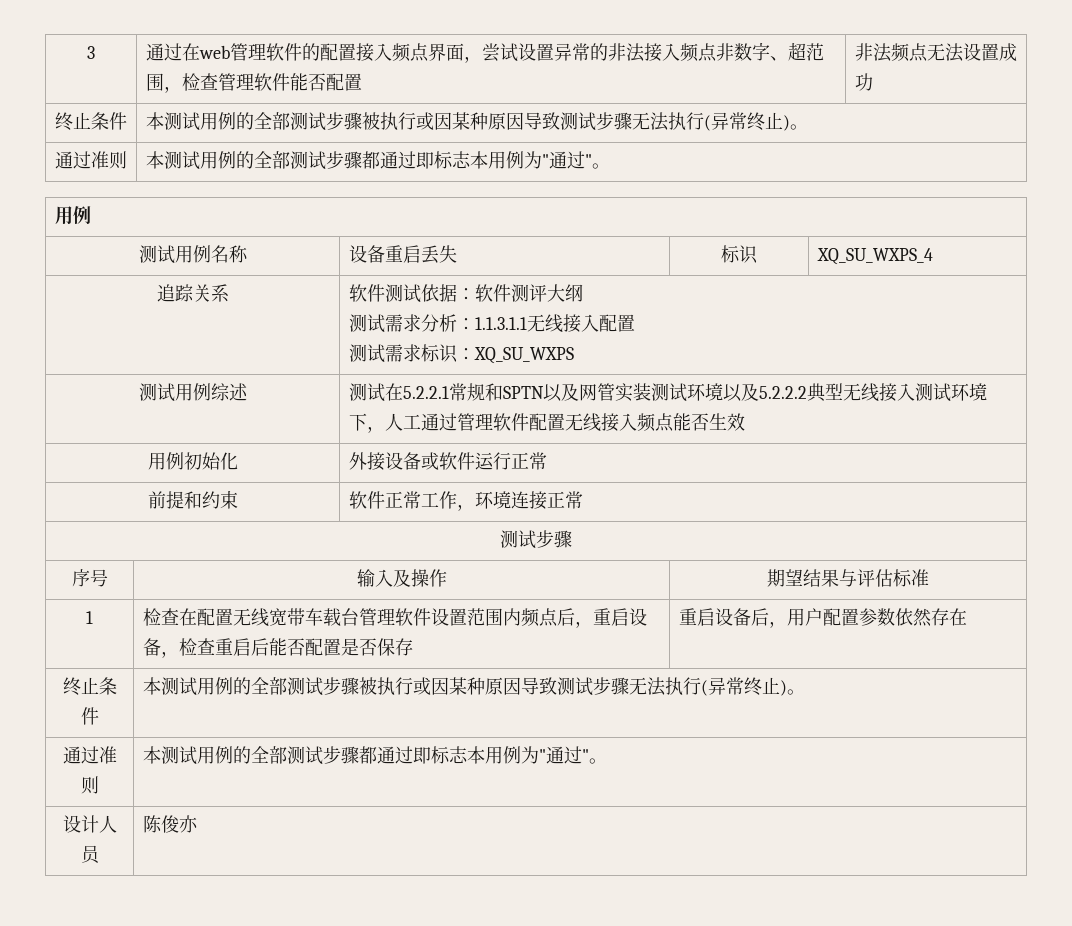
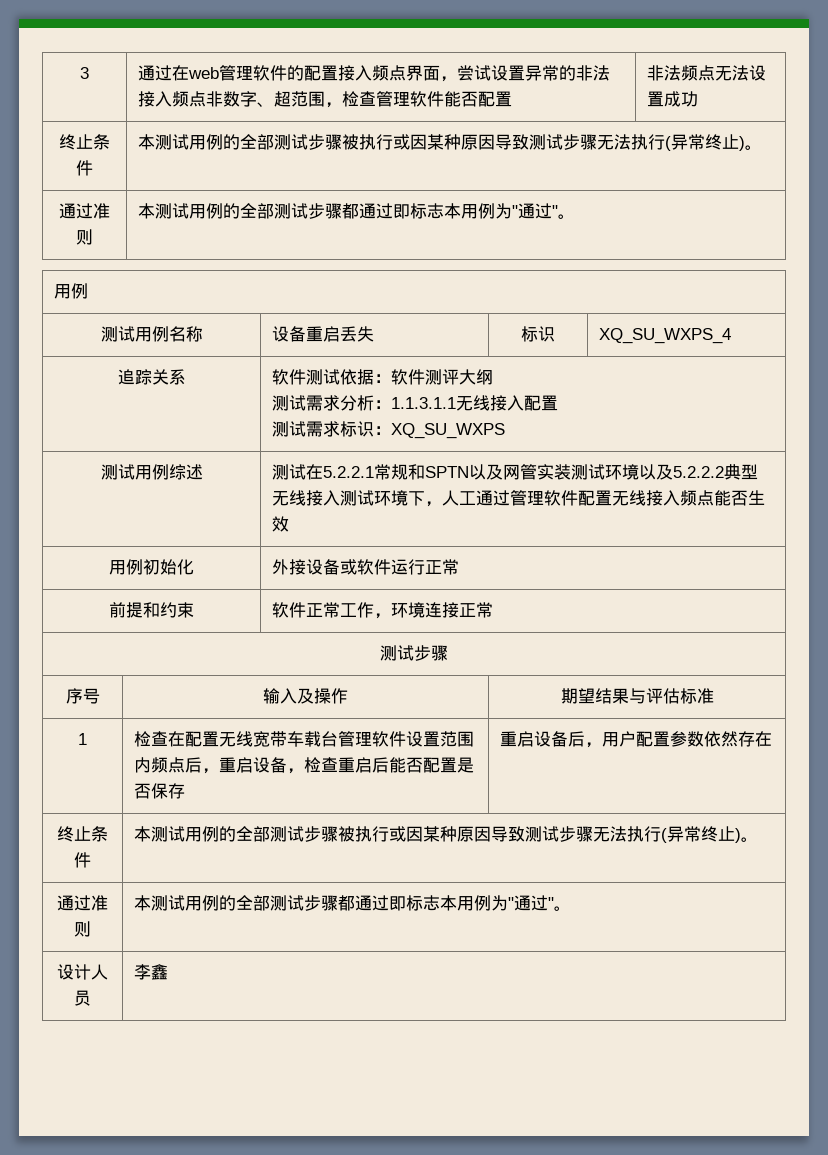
[142,815,198,833] 陈俊亦 -> [133,964,168,980] 李鑫

